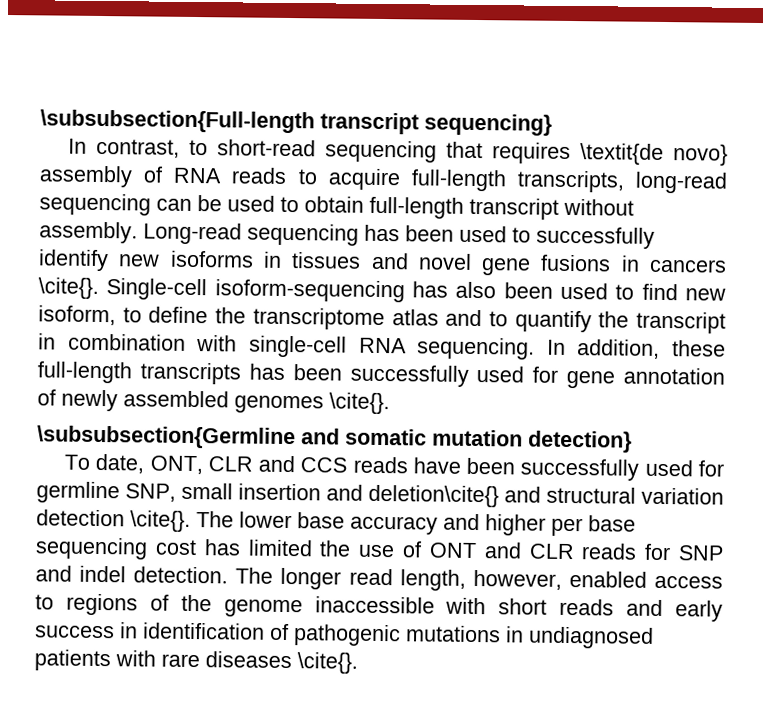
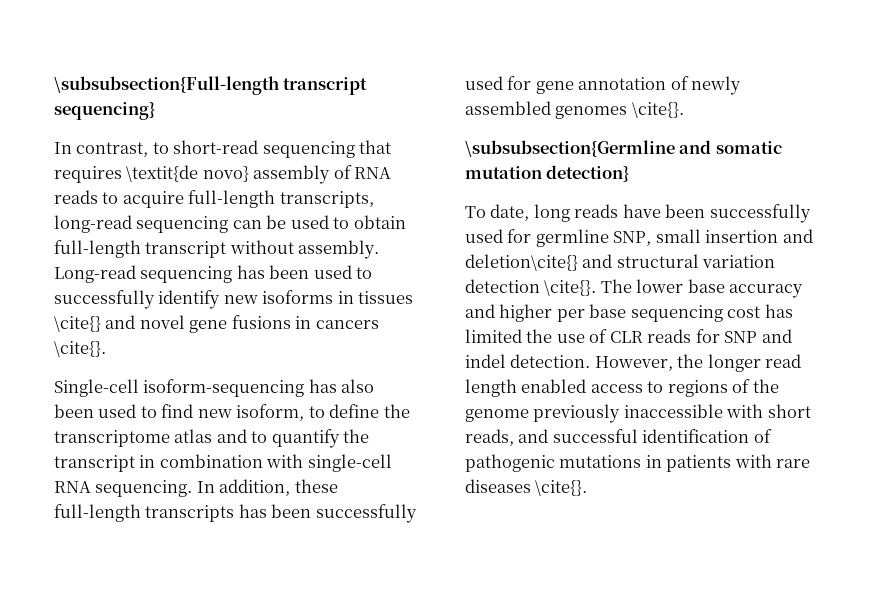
(362, 260) none -> [54,316,101,332] \cite{}
(99, 288) none -> (106, 349) //
[149,455,348,475] ONT, CLR and CCS -> [533,204,570,222] long
[428,542,522,559] ONT and -> (608, 336) none
[235,567,562,591] The longer read length, however, -> [594,354,802,372] [465,379,517,397] However, the longer read length
(303, 608) none -> [533,404,621,423] previously
[559,598,723,622] [35,622,138,639] reads and early success in -> [465,429,638,446] reads, and successful
[528,626,654,649] undiagnosed -> (662, 461) none

